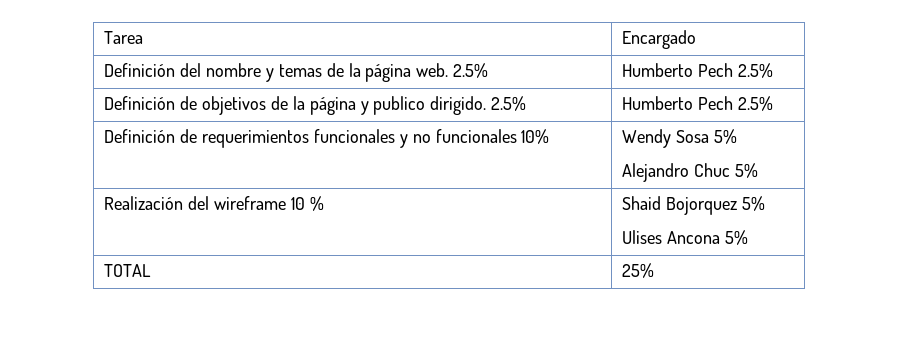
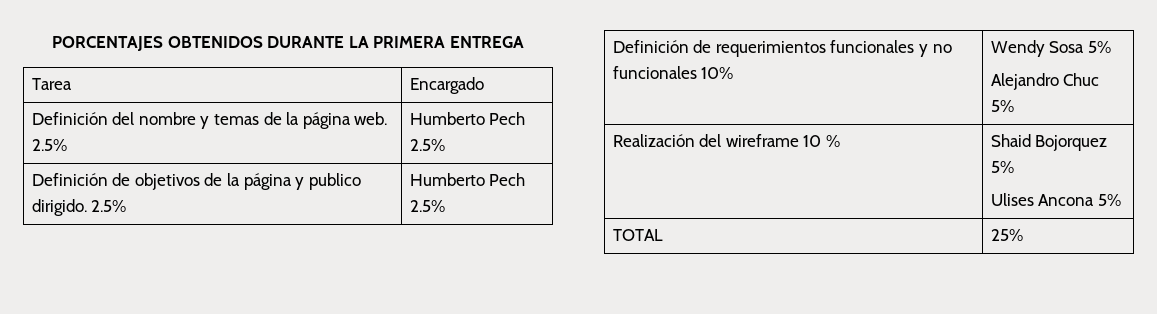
(104, 37) none -> [52,36,524,51] PORCENTAJES OBTENIDOS DURANTE LA PRIMERA ENTREGA //

